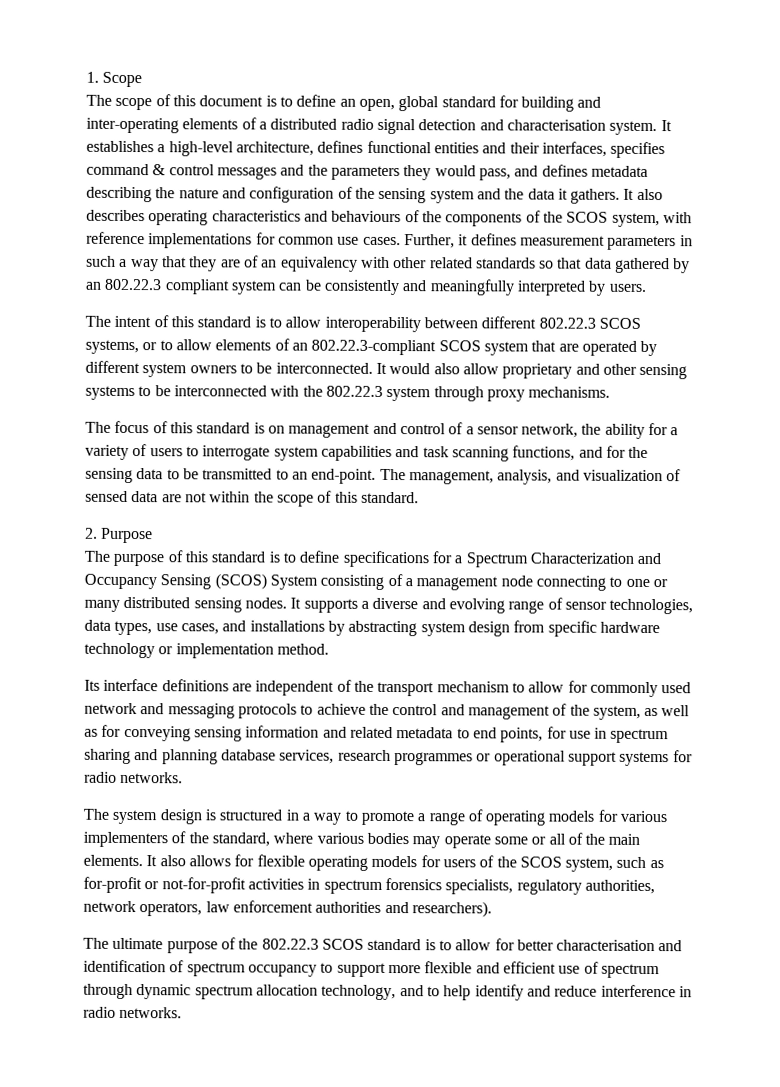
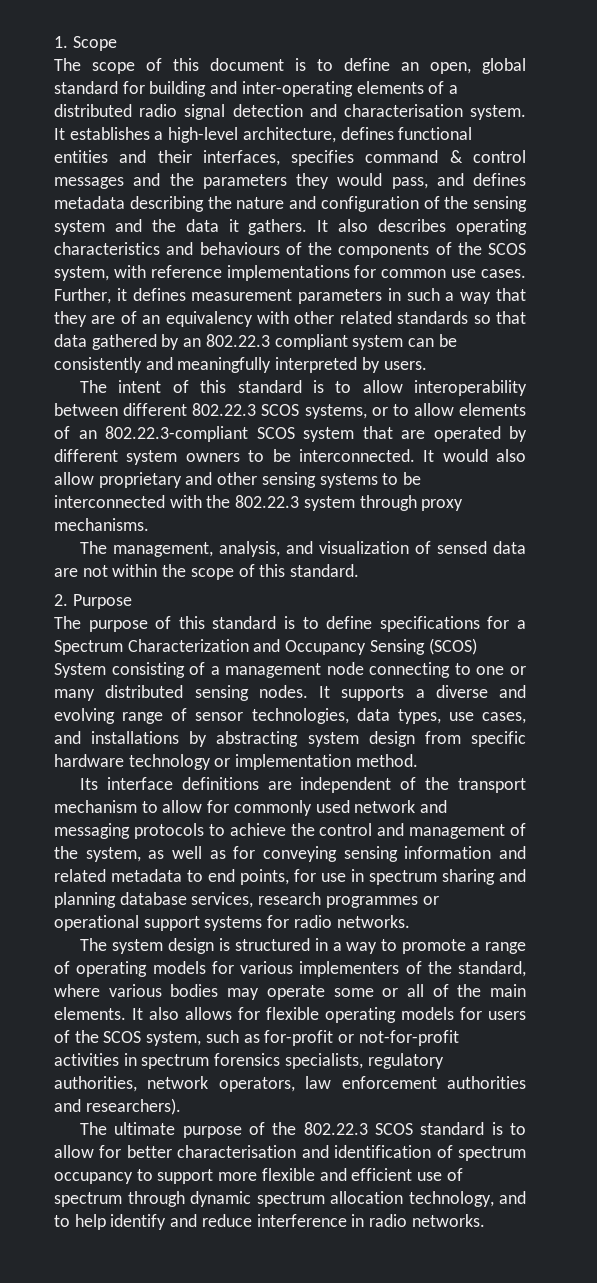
[114,420,679,439] [85,444,649,462] [85,467,406,484] focus of this standard is on management and control of a sensor network, the ability for a variety of users to interrogate system capabilities and task scanning functions, and for the sensing data to be transmitted to an end-point. The -> (108, 547) none

